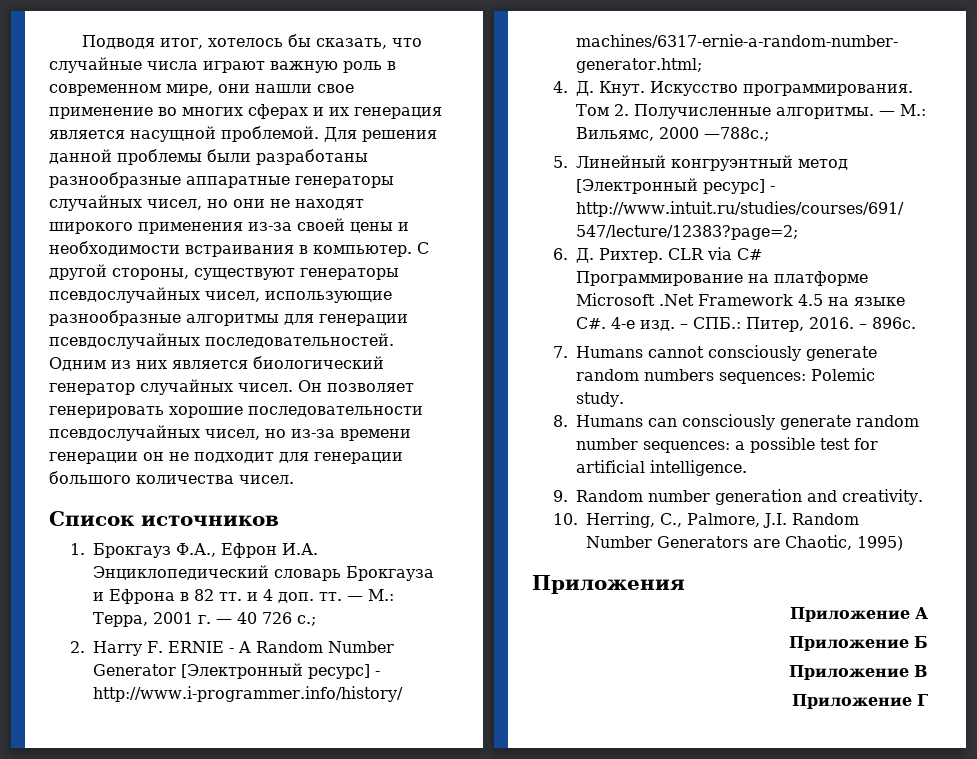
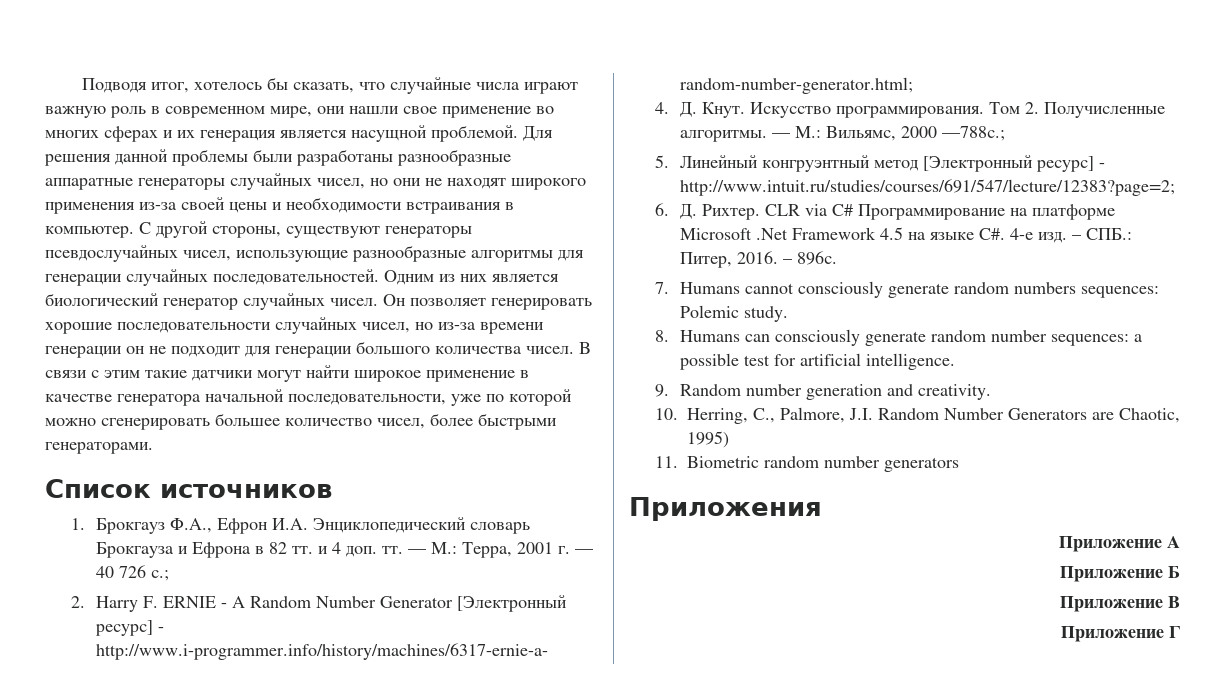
[49,333,200,349] псевдослучайных -> [126,269,208,286] случайных
[49,425,200,441] псевдослучайных -> [275,317,357,334] случайных
(294, 479) none -> [579,342,591,354] [45,365,529,382] [45,389,572,406] [45,413,557,430] [45,442,153,454] В связи с этим такие датчики могут найти широкое применение в качестве генератора начальной последовательности, уже по которой можно сгенерировать большее количество чисел, более быстрыми генераторами.
(904, 543) none -> [654,456,959,472] // 11. Biometric random number generators

